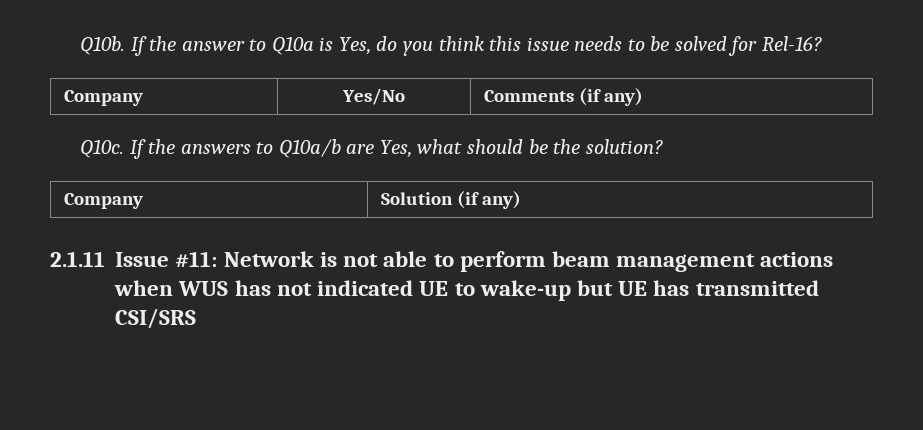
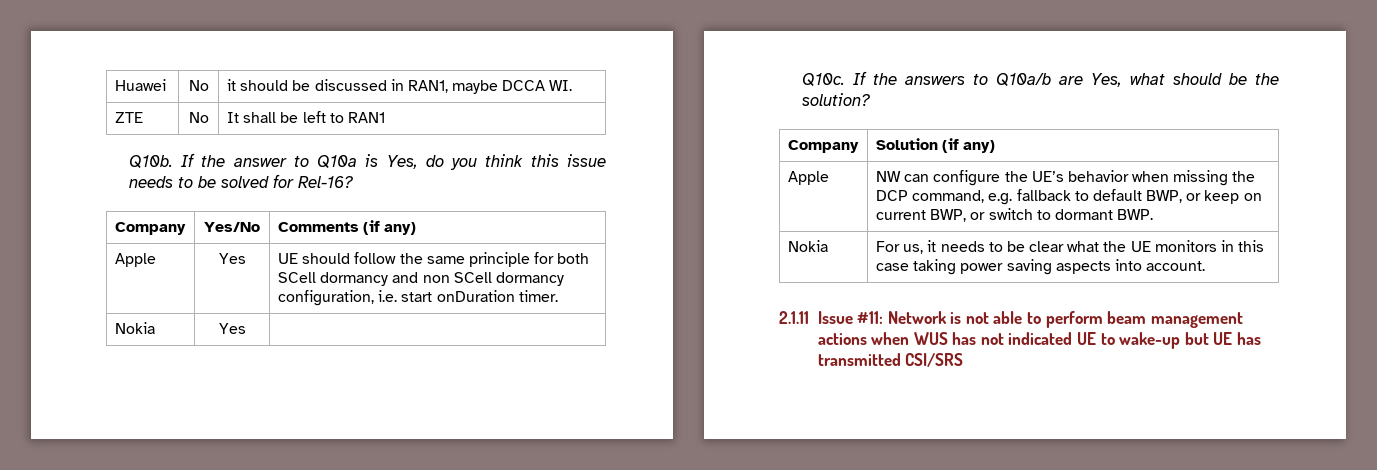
(80, 45) none -> [114,79,166,91] [188,80,209,91] [226,79,573,94] [114,112,143,123] [188,112,209,123] [226,111,385,123] Huawei | No | it should be discussed in RAN1, maybe DCCA WI. // ZTE | No | It shall be left to RAN1 //
(644, 97) none -> [114,253,156,267] [218,253,246,264] [277,252,590,267] [277,272,564,286] [277,290,558,306] [114,322,155,334] [218,323,246,334] // Apple | Yes | UE should follow the same principle for both SCell dormancy and non SCell dormancy configuration, i.e. start onDuration timer. // Nokia | Yes |
(522, 200) none -> [787,171,829,185] [875,170,1256,186] [875,189,1262,205] [875,208,1154,222] [787,240,828,252] [875,240,1265,254] [875,259,1206,275] // Apple | NW can configure the UE’s behavior when missing the DCP command, e.g. fallback to default BWP, or keep on current BWP, or switch to dormant BWP. // Nokia | For us, it needs to be clear what the UE monitors in this case taking power saving aspects into account.

